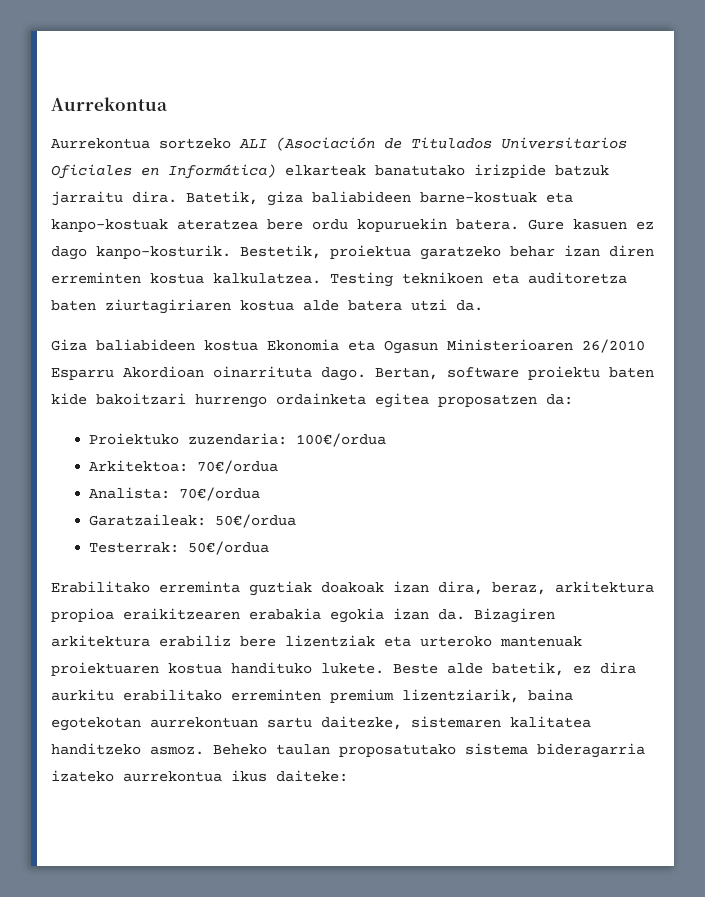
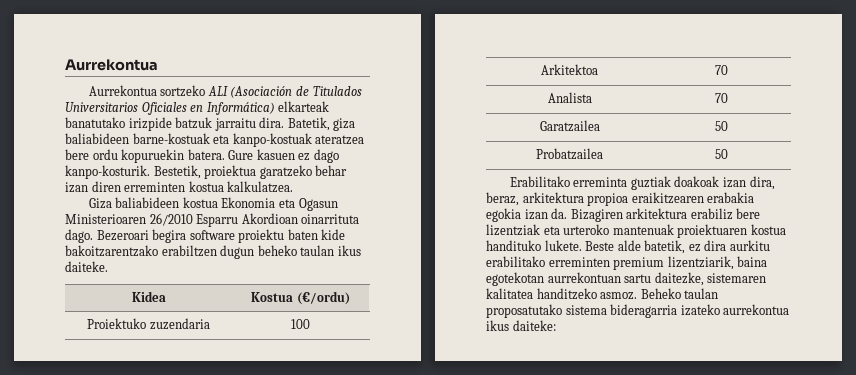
[330,272,627,287] [51,299,483,314] Testing teknikoen eta auditoretza baten ziurtagiriaren kostua alde batera utzi da. -> (294, 187) none
[375,367,438,380] Bertan, -> [96,229,187,243] Bezeroari begira
[96,393,573,408] [89,433,387,447] [89,460,279,474] [89,487,261,501] [89,514,297,528] [89,541,270,555] bakoitzari hurrengo ordainketa egitea proposatzen da: // Proiektuko zuzendaria: 100€/ordua // Arkitektoa: 70€/ordua // Analista: 70€/ordua // Garatzaileak: 50€/ordua // Testerrak: 50€/ordua -> [65,245,361,259] [65,261,108,272] [131,291,166,302] [251,291,350,305] [87,318,210,330] [291,319,310,329] [541,64,598,75] [715,65,728,75] [547,92,592,103] [715,93,728,103] [539,120,600,132] [715,121,728,131] [536,148,603,160] [715,149,728,159] bakoitzarentzako erabiltzen dugun beheko taulan ikus daiteke. // Kidea | Kostua (€/ordu) // Proiektuko zuzendaria | 100 // Arkitektoa | 70 // Analista | 70 // Garatzailea | 50 // Probatzailea | 50

